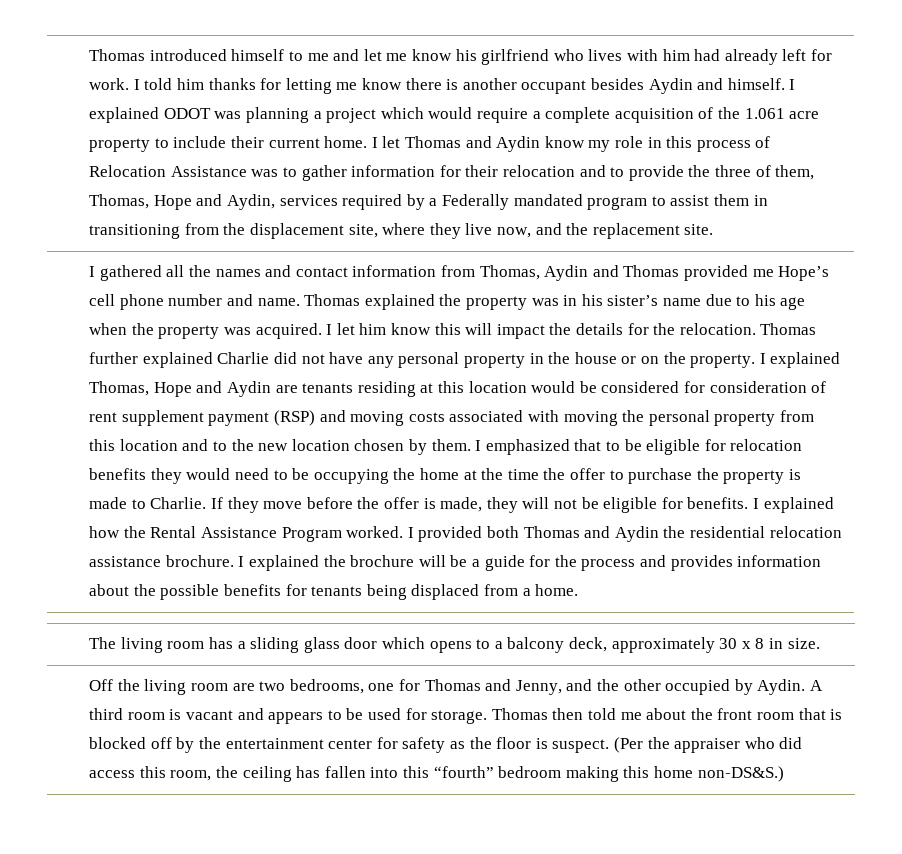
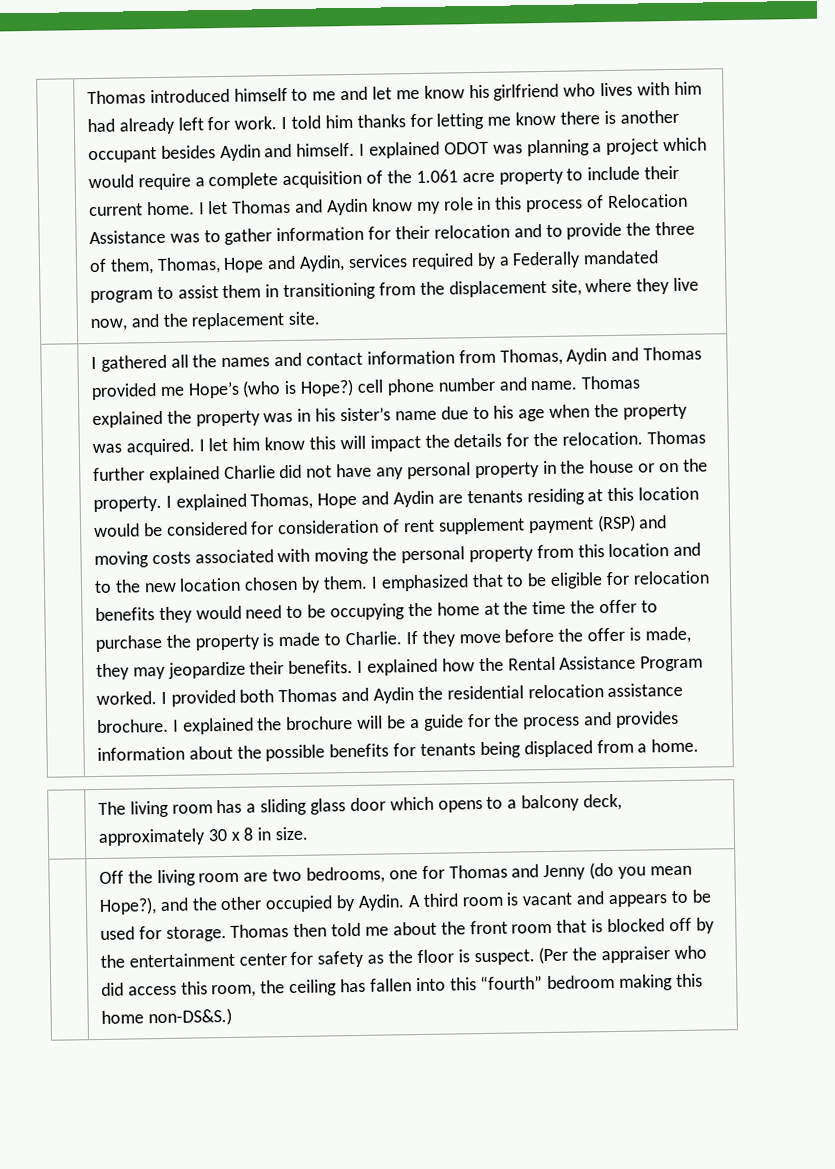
(830, 273) none -> [242,378,355,398] (who is Hope?)
[522,497,683,513] will not be eligible for -> [132,661,285,680] may jeopardize their
[515,680,562,695] Jenny, -> [543,861,692,881] [98,897,157,915] Jenny (do you mean Hope?),

